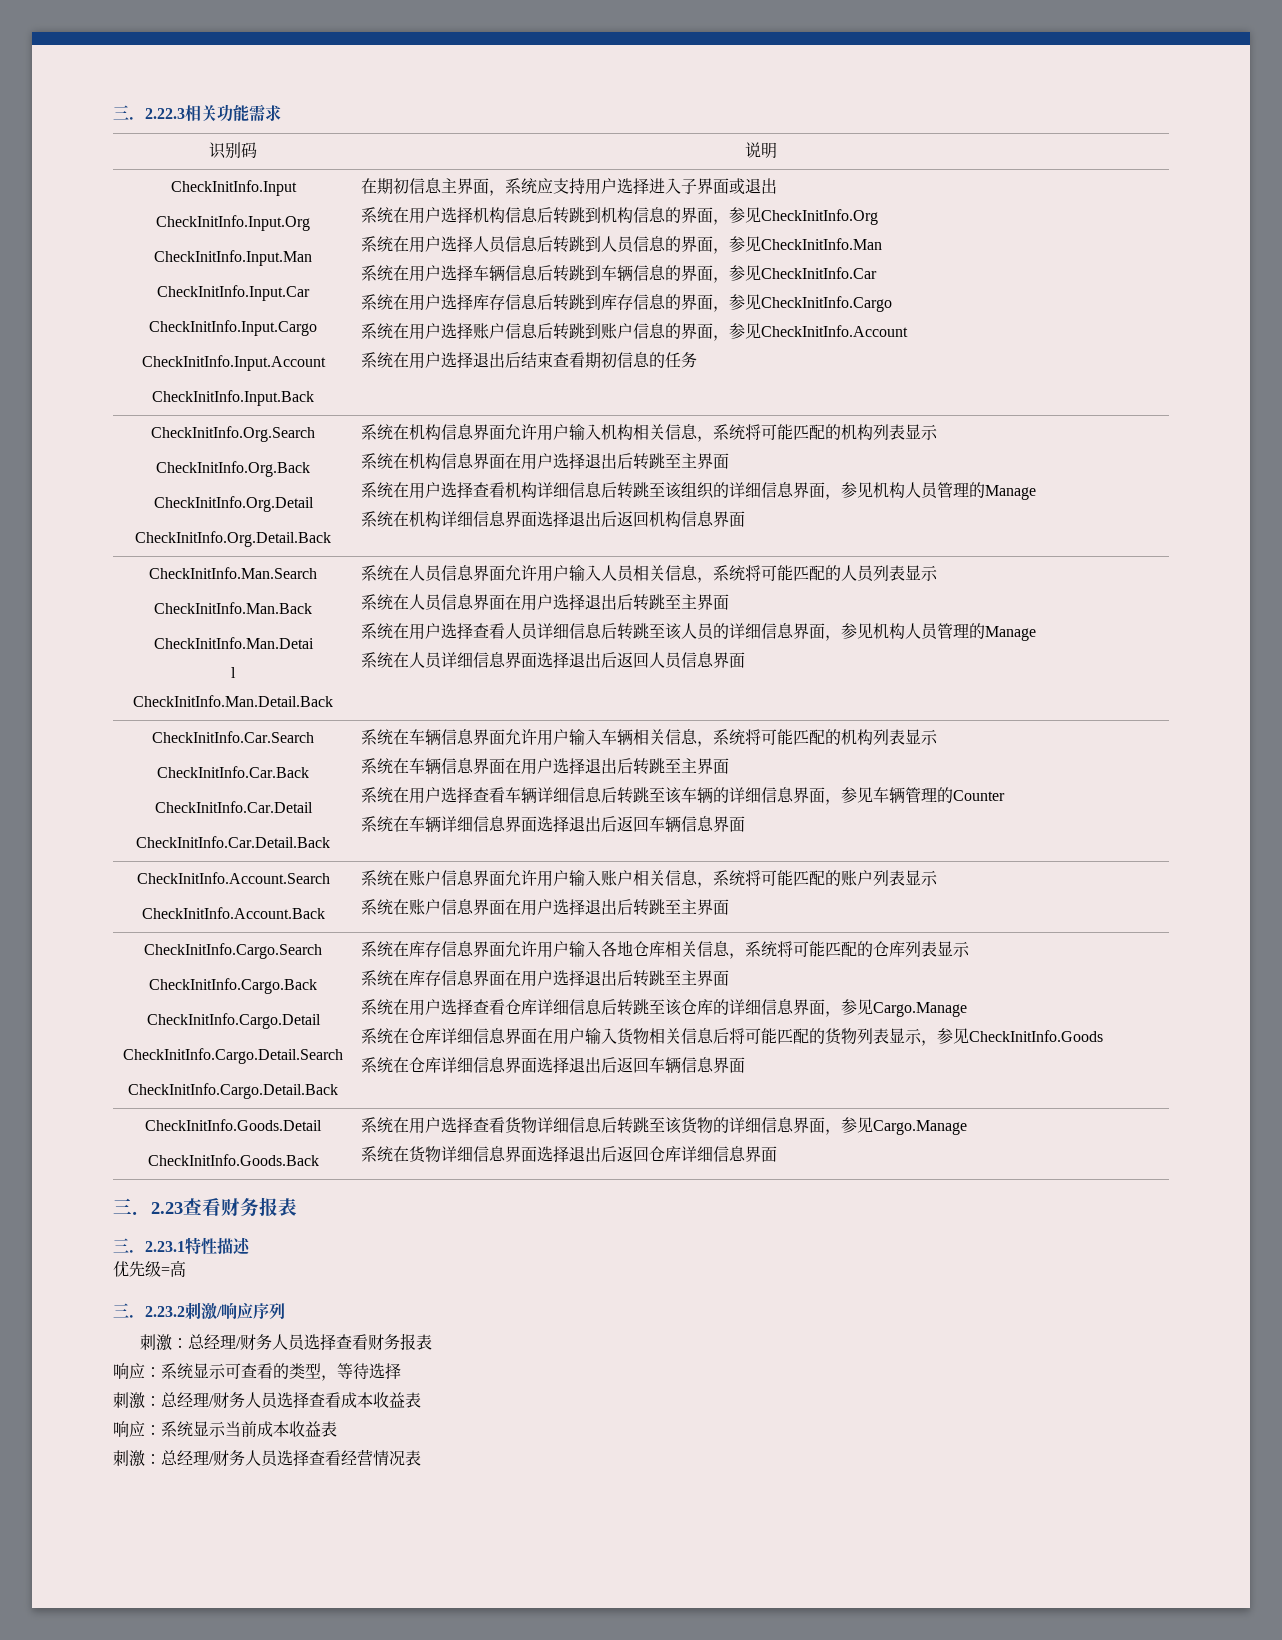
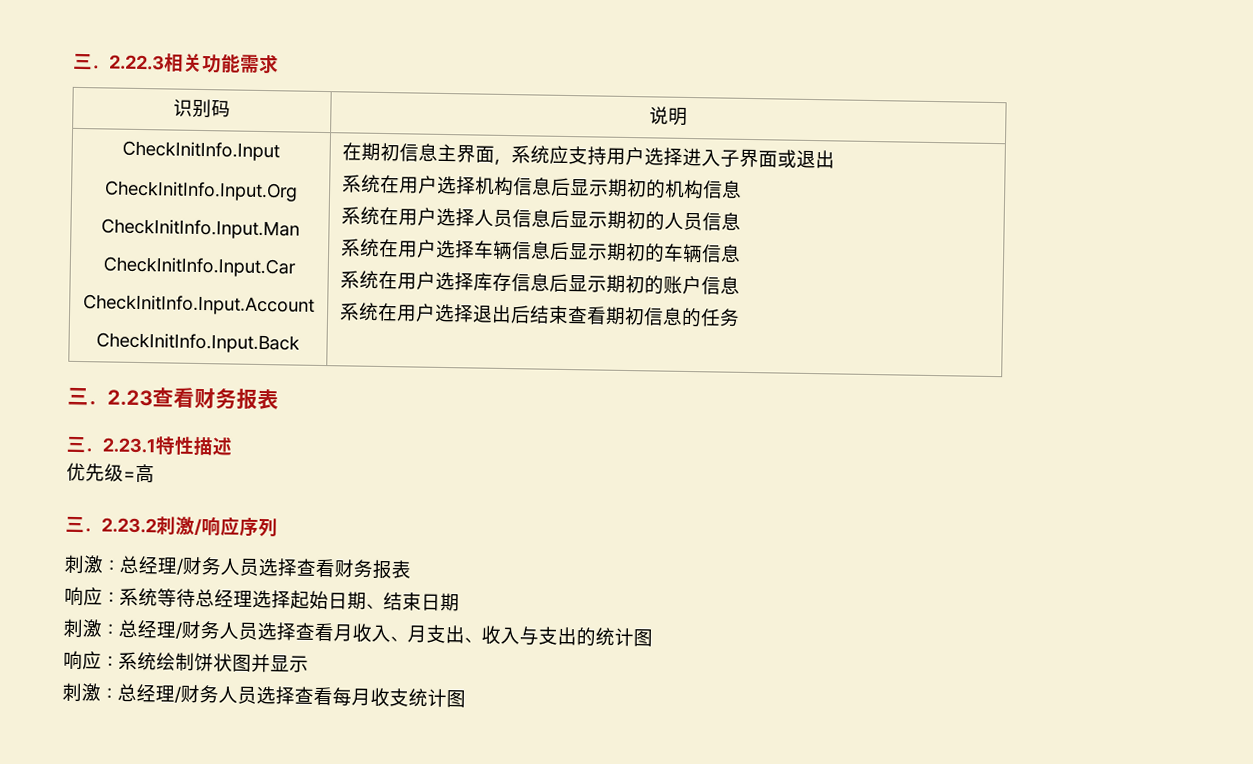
[149,320,317,336] // CheckInitInfo.Input.Cargo -> (296, 267) none
[553,207,879,225] 转跳到机构信息的界面，参见CheckInitInfo.Org -> [570,178,743,200] 显示期初的机构信息
[553,236,883,254] 转跳到人员信息的界面，参见CheckInitInfo.Man -> [569,210,742,231] 显示期初的人员信息
[553,265,878,283] 转跳到车辆信息的界面，参见CheckInitInfo.Car -> [569,242,742,264] 显示期初的车辆信息
[553,294,893,312] [361,323,909,341] 转跳到库存信息的界面，参见CheckInitInfo.Cargo // 系统在用户选择账户信息后转跳到账户信息的界面，参见CheckInitInfo.Account -> [568,274,741,295] 显示期初的账户信息
[151,426,315,442] [156,461,310,477] [153,496,314,512] [135,531,331,547] [361,424,939,442] [361,453,730,470] [361,482,1037,500] [361,511,746,527] [149,567,317,579] [154,602,312,614] [153,637,314,649] [231,667,236,678] [133,695,333,707] [361,565,939,583] [361,594,730,611] [361,623,1037,641] [361,652,746,669] [152,731,314,743] [157,766,309,778] [154,801,313,813] [136,836,330,848] [361,729,939,747] [361,758,730,775] [361,787,1006,805] [361,816,746,833] [136,872,330,884] [141,907,325,919] [361,870,939,888] [361,899,730,916] [144,943,322,959] [149,978,317,994] [146,1013,321,1029] [123,1048,343,1064] [128,1083,338,1099] [361,940,971,959] [361,970,730,987] [361,999,968,1017] [361,1028,1104,1046] [361,1057,746,1074] [145,1119,322,1131] [147,1154,319,1166] [361,1117,968,1135] [361,1146,778,1163] // CheckInitInfo.Org.Search // CheckInitInfo.Org.Back // CheckInitInfo.Org.Detail // CheckInitInfo.Org.Detail.Back | 系统在机构信息界面允许用户输入机构相关信息，系统将可能匹配的机构列表显示 // 系统在机构信息界面在用户选择退出后转跳至主界面 // 系统在用户选择查看机构详细信息后转跳至该组织的详细信息界面，参见机构人员管理的Manage // 系统在机构详细信息界面选择退出后返回机构信息界面 // CheckInitInfo.Man.Search // CheckInitInfo.Man.Back // CheckInitInfo.Man.Detai // l // CheckInitInfo.Man.Detail.Back | 系统在人员信息界面允许用户输入人员相关信息，系统将可能匹配的人员列表显示 // 系统在人员信息界面在用户选择退出后转跳至主界面 // 系统在用户选择查看人员详细信息后转跳至该人员的详细信息界面，参见机构人员管理的Manage // 系统在人员详细信息界面选择退出后返回人员信息界面 // CheckInitInfo.Car.Search // CheckInitInfo.Car.Back // CheckInitInfo.Car.Detail // CheckInitInfo.Car.Detail.Back | 系统在车辆信息界面允许用户输入车辆相关信息，系统将可能匹配的机构列表显示 // 系统在车辆信息界面在用户选择退出后转跳至主界面 // 系统在用户选择查看车辆详细信息后转跳至该车辆的详细信息界面，参见车辆管理的Counter // 系统在车辆详细信息界面选择退出后返回车辆信息界面 // CheckInitInfo.Account.Search // CheckInitInfo.Account.Back | 系统在账户信息界面允许用户输入账户相关信息，系统将可能匹配的账户列表显示 // 系统在账户信息界面在用户选择退出后转跳至主界面 // CheckInitInfo.Cargo.Search // CheckInitInfo.Cargo.Back // CheckInitInfo.Cargo.Detail // CheckInitInfo.Cargo.Detail.Search // CheckInitInfo.Cargo.Detail.Back | 系统在库存信息界面允许用户输入各地仓库相关信息，系统将可能匹配的仓库列表显示 // 系统在库存信息界面在用户选择退出后转跳至主界面 // 系统在用户选择查看仓库详细信息后转跳至该仓库的详细信息界面，参见Cargo.Manage // 系统在仓库详细信息界面在用户输入货物相关信息后将可能匹配的货物列表显示，参见CheckInitInfo.Goods // 系统在仓库详细信息界面选择退出后返回车辆信息界面 // CheckInitInfo.Goods.Detail // CheckInitInfo.Goods.Back | 系统在用户选择查看货物详细信息后转跳至该货物的详细信息界面，参见Cargo.Manage // 系统在货物详细信息界面选择退出后返回仓库详细信息界面 -> (741, 317) none
[193,1363,401,1381] [113,1392,421,1409] [113,1421,337,1437] [113,1449,421,1467] 显示可查看的类型，等待选择 // 刺激：总经理/财务人员选择查看成本收益表 // 响应：系统显示当前成本收益表 // 刺激：总经理/财务人员选择查看经营情况表 -> [157,588,460,612] [63,618,653,647] [63,650,309,673] [62,682,466,708] 等待总经理选择起始日期、结束日期 // 刺激：总经理/财务人员选择查看月收入、月支出、收入与支出的统计图 // 响应：系统绘制饼状图并显示 // 刺激：总经理/财务人员选择查看每月收支统计图

